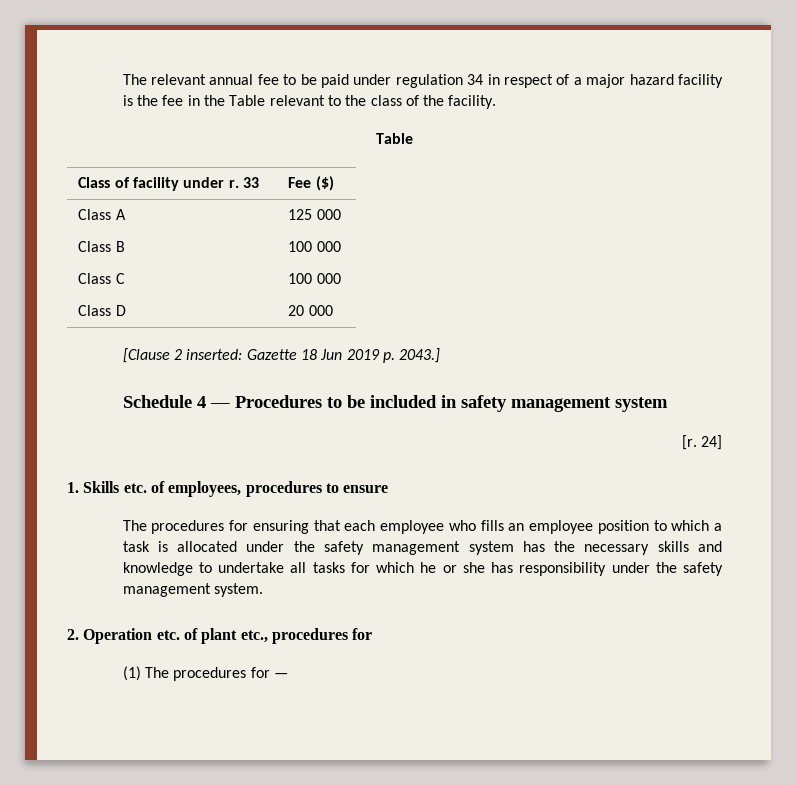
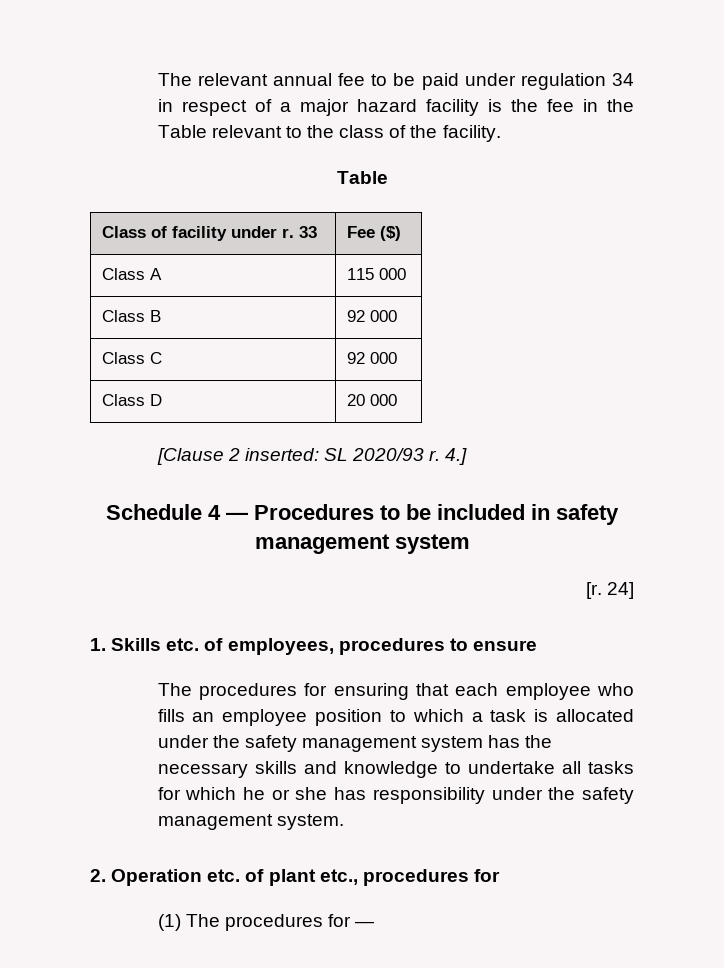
[288,209,313,220] 125 -> [347,268,375,280] 115
[288,241,313,252] 100 -> [347,310,366,322] 92
[288,273,313,284] 100 -> [347,352,366,364] 92
[246,348,441,363] Gazette 18 Jun 2019 p. 2043.] -> [324,448,468,465] SL 2020/93 r. 4.]

